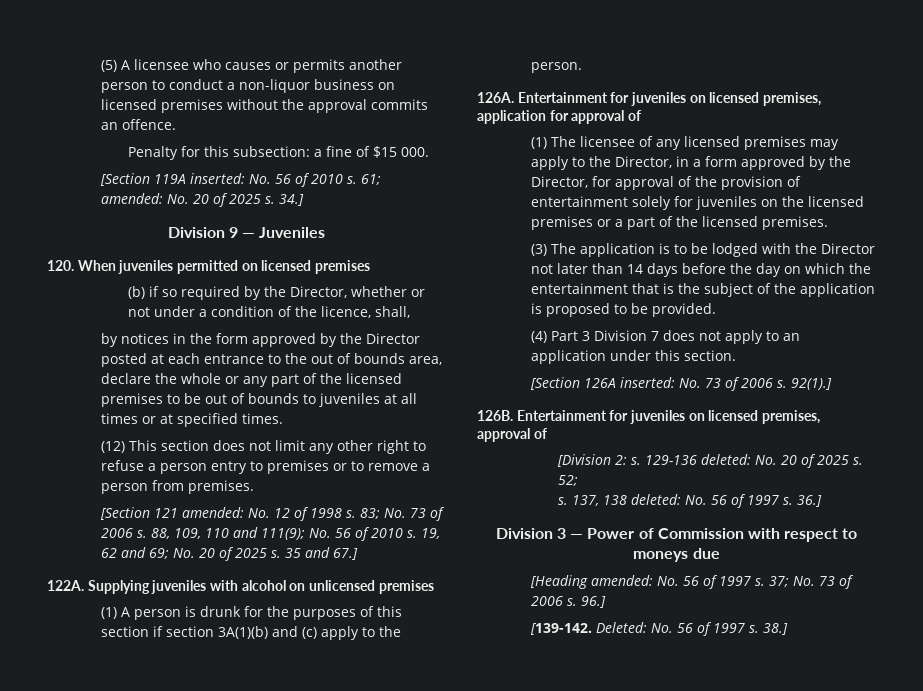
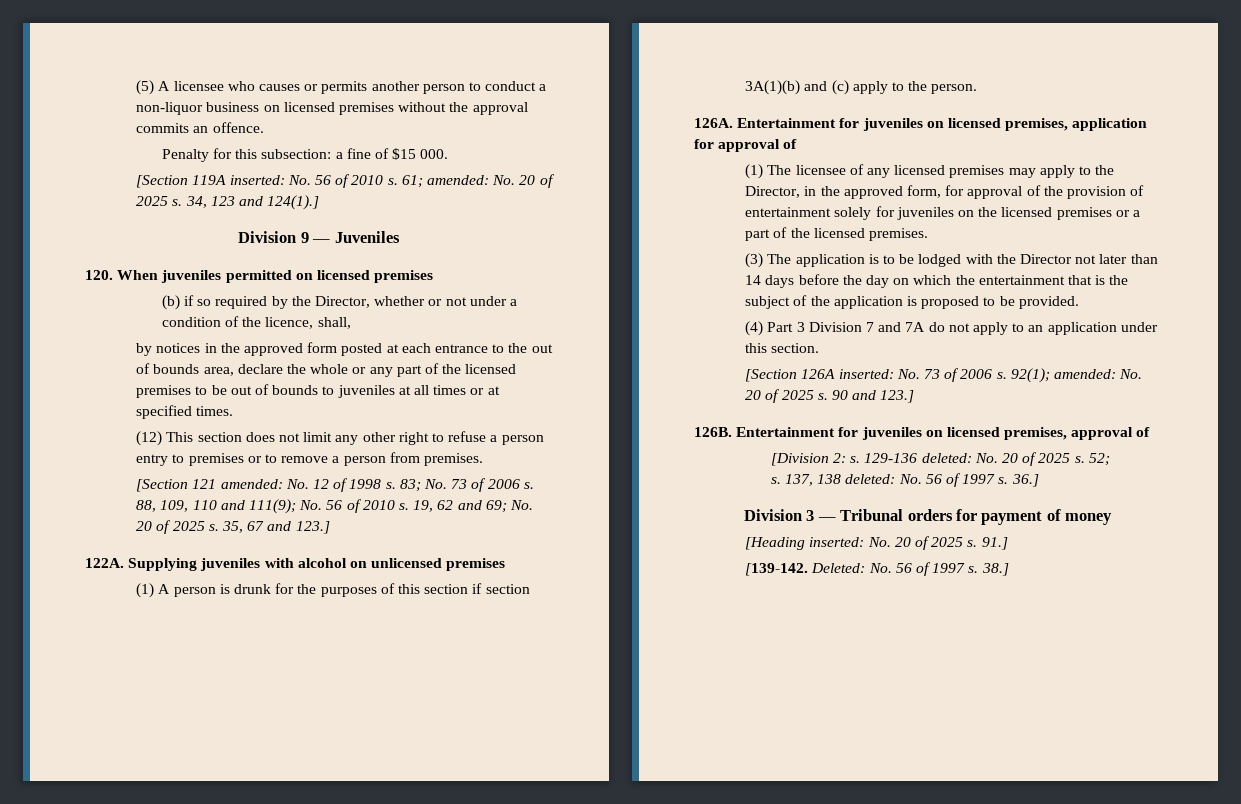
[278,194,304,206] 34.] -> [185,195,320,210] 34, 123 and 124(1).]
[215,333,420,347] form approved by the Director -> [244,342,338,356] approved form
[284,547,358,560] 35 and 67.] -> [222,521,330,534] 35, 67 and 123.]
[692,156,851,170] [530,176,588,188] a form approved by the Director, -> [820,185,942,199] the approved form,
[662,330,695,341] does -> [878,322,945,332] and 7A do
[790,378,832,390] 92(1).] -> [1010,368,1143,383] [745,389,915,403] 92(1); amended: No. 20 of 2025 s. 90 and 123.]
[587,528,858,542] [633,548,720,562] [529,575,854,589] [530,596,606,608] Power of Commission with respect to moneys due // [Heading amended: No. 56 of 1997 s. 37; No. 73 of 2006 s. 96.] -> [840,509,1113,525] [745,536,1008,550] Tribunal orders for payment of money // [Heading inserted: No. 20 of 2025 s. 91.]

